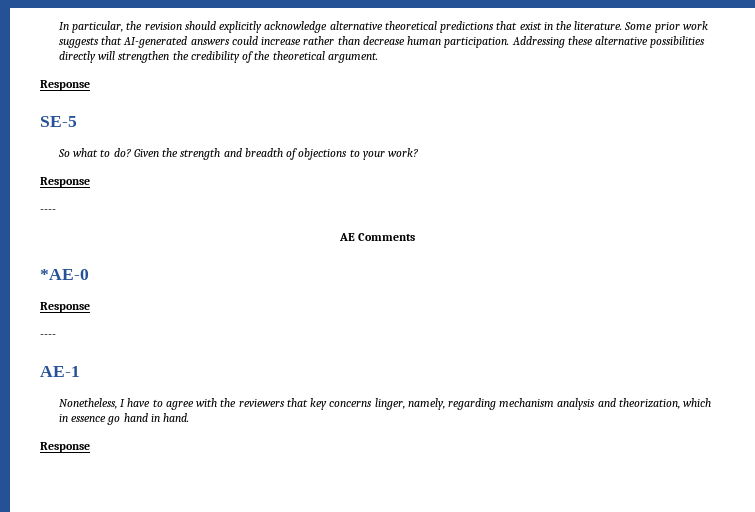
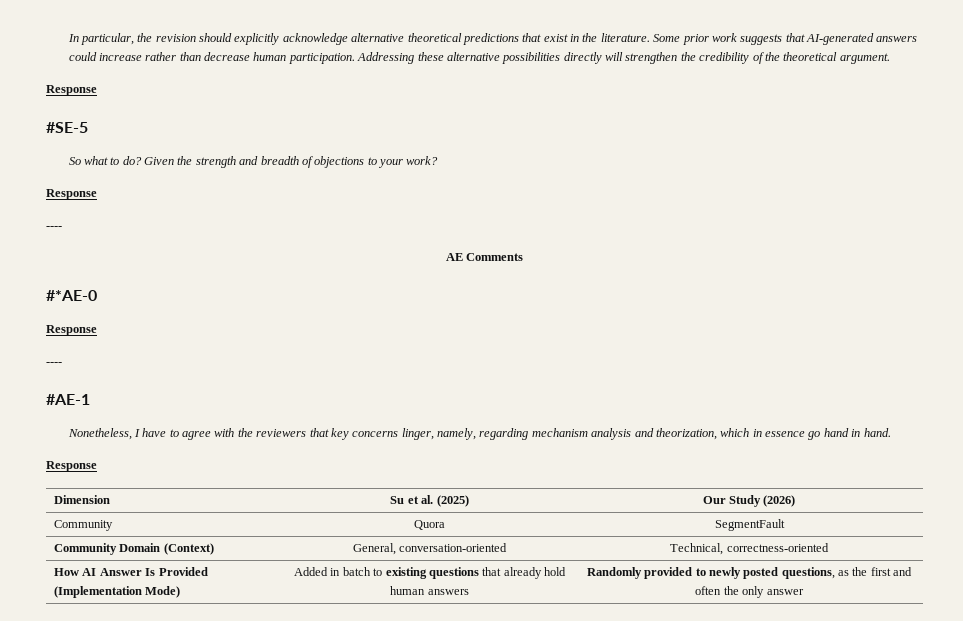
[40,116,77,127] SE-5 -> [46,122,88,133] #SE-5
[40,269,89,280] [40,302,90,313] [40,334,56,338] [40,366,80,377] *AE-0 // Response // ---- // AE-1 -> [46,290,97,301] [46,325,97,336] [46,362,62,365] [46,394,90,405] #*AE-0 // Response // ---- // #AE-1
(90, 447) none -> [54,495,111,504] [390,495,469,507] [702,495,796,507] [54,520,114,531] [414,520,445,530] [714,519,785,531] [54,543,214,555] [352,543,508,555] [670,543,829,555] [54,567,208,576] [54,586,181,598] [294,567,566,579] [390,586,469,595] [586,567,913,579] [695,586,804,598] // Dimension | Su et al. (2025) | Our Study (2026) // Community | Quora | SegmentFault // Community Domain (Context) | General, conversation-oriented | Technical, correctness-oriented // How AI Answer Is Provided (Implementation Mode) | Added in batch to existing questions that already hold human answers | Randomly provided to newly posted questions, as the first and often the only answer

